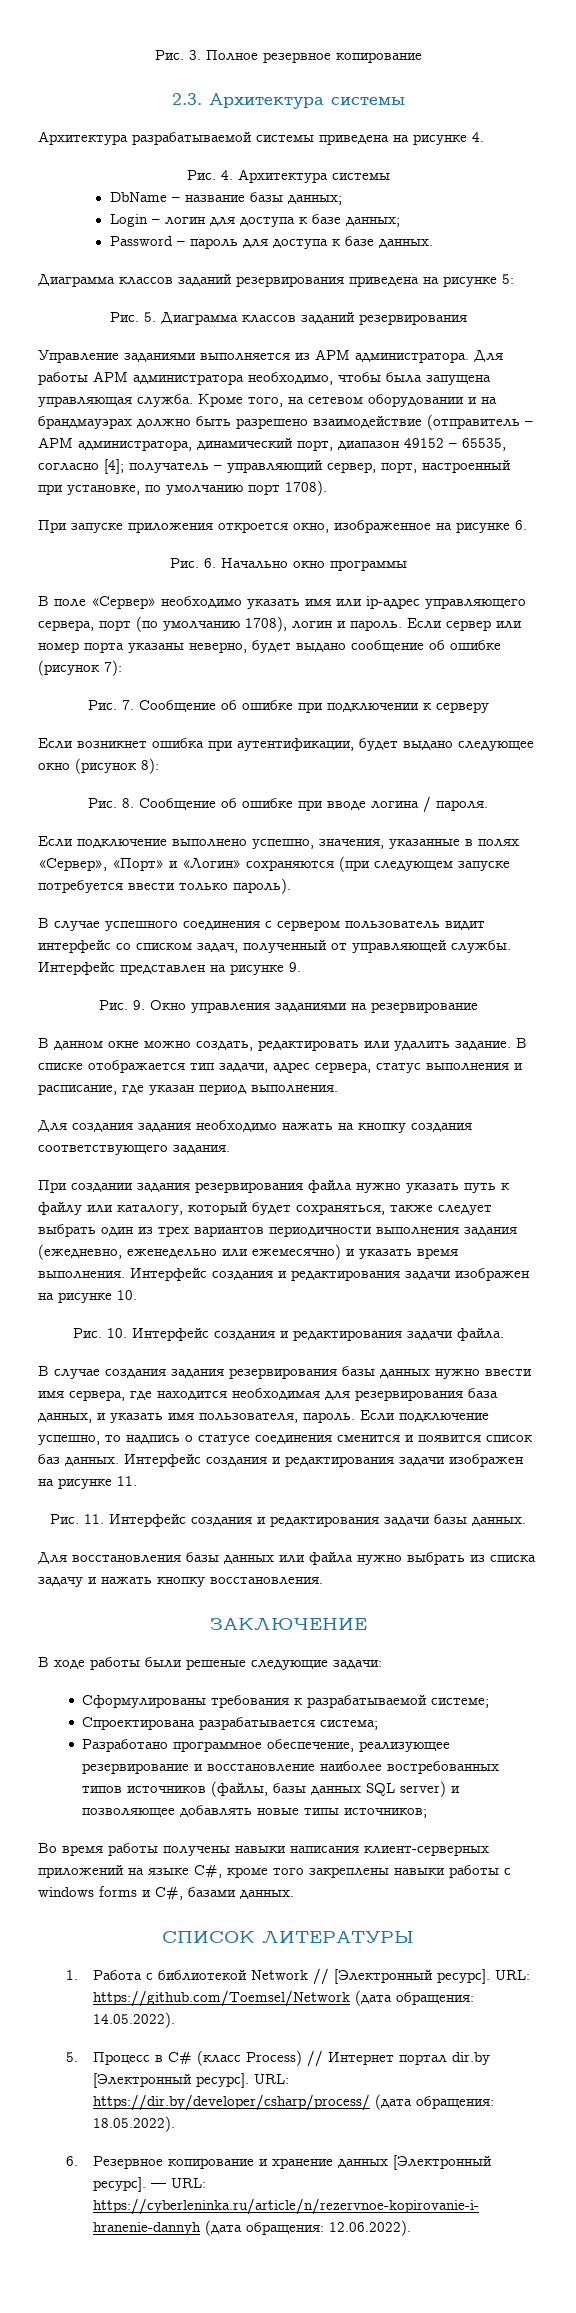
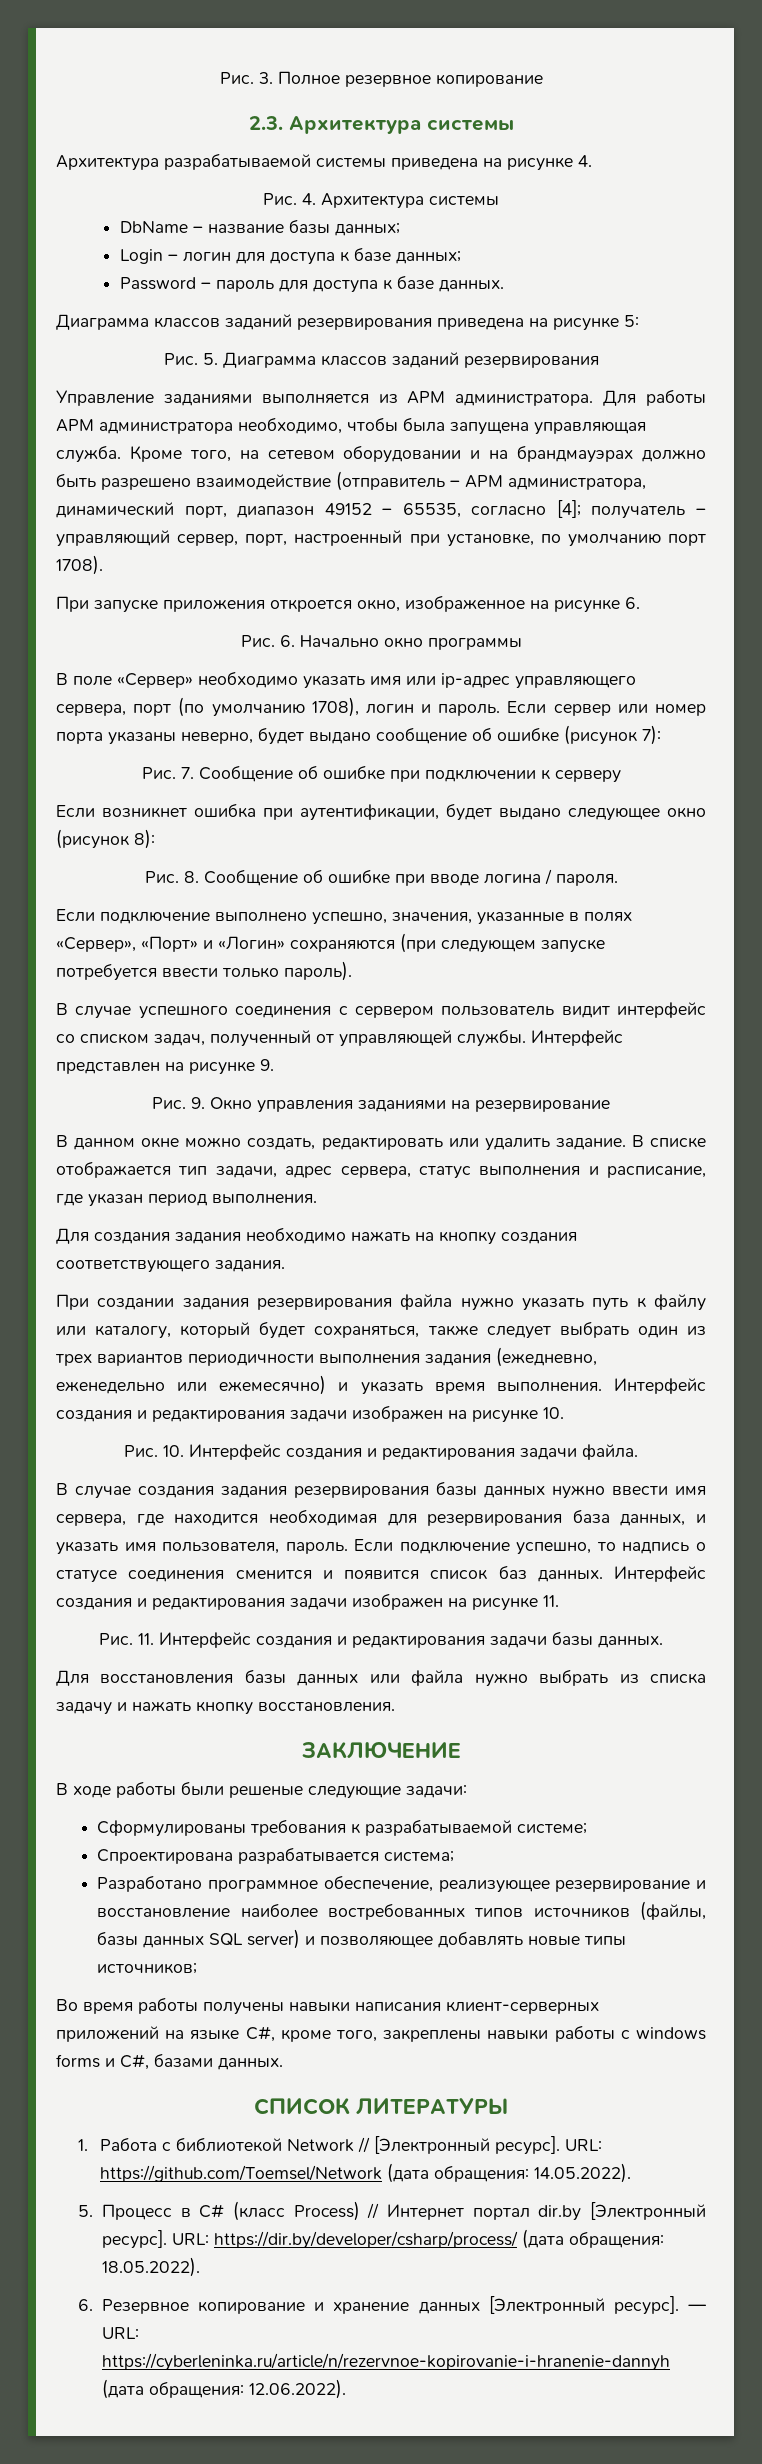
[273,1868,304,1875] того -> [335,2030,377,2042] того,

